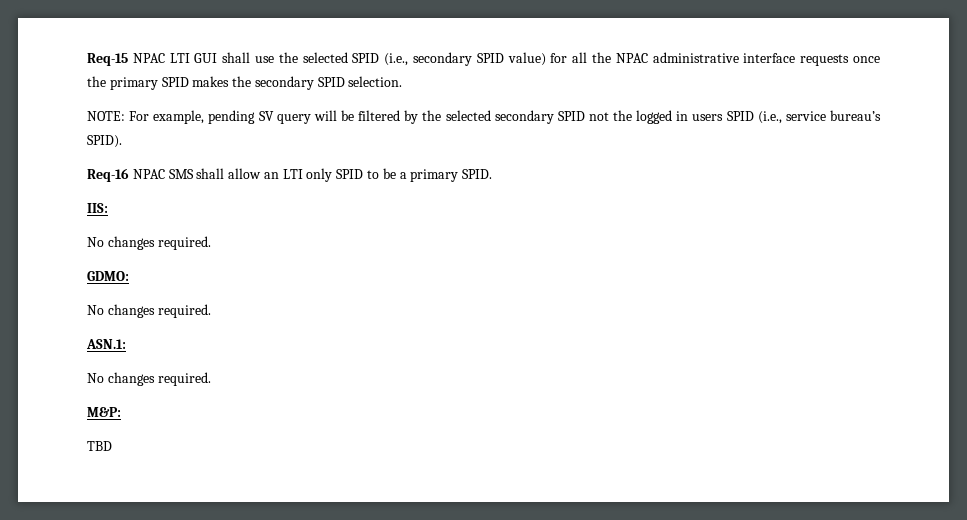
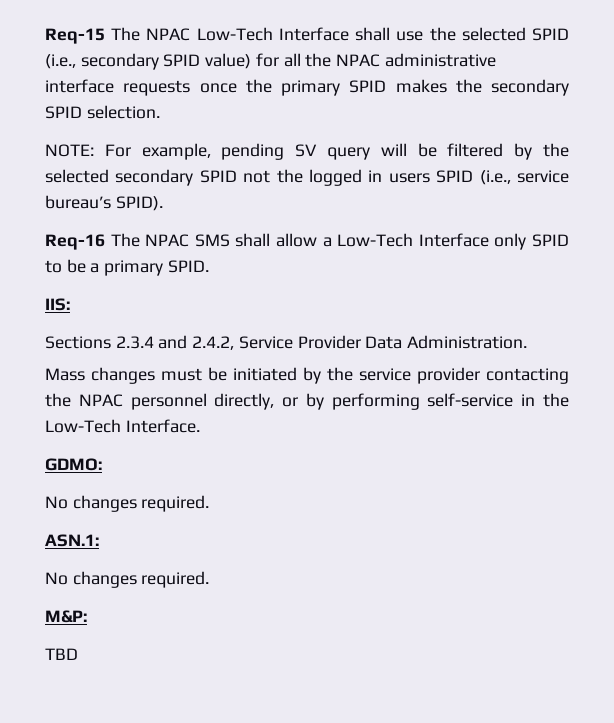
[132,53,218,63] NPAC LTI GUI -> [111,27,349,41] The NPAC Low-Tech Interface
(129, 175) none -> [110,233,140,247] The
[263,169,303,179] an LTI -> [322,233,489,247] a Low-Tech Interface
[87,236,211,250] No changes required. -> [45,335,528,350] [45,367,569,384] [45,393,569,410] [45,419,200,433] Sections 2.3.4 and 2.4.2, Service Provider Data Administration. // Mass changes must be initiated by the service provider contacting the NPAC personnel directly, or by performing self-service in the Low-Tech Interface.

